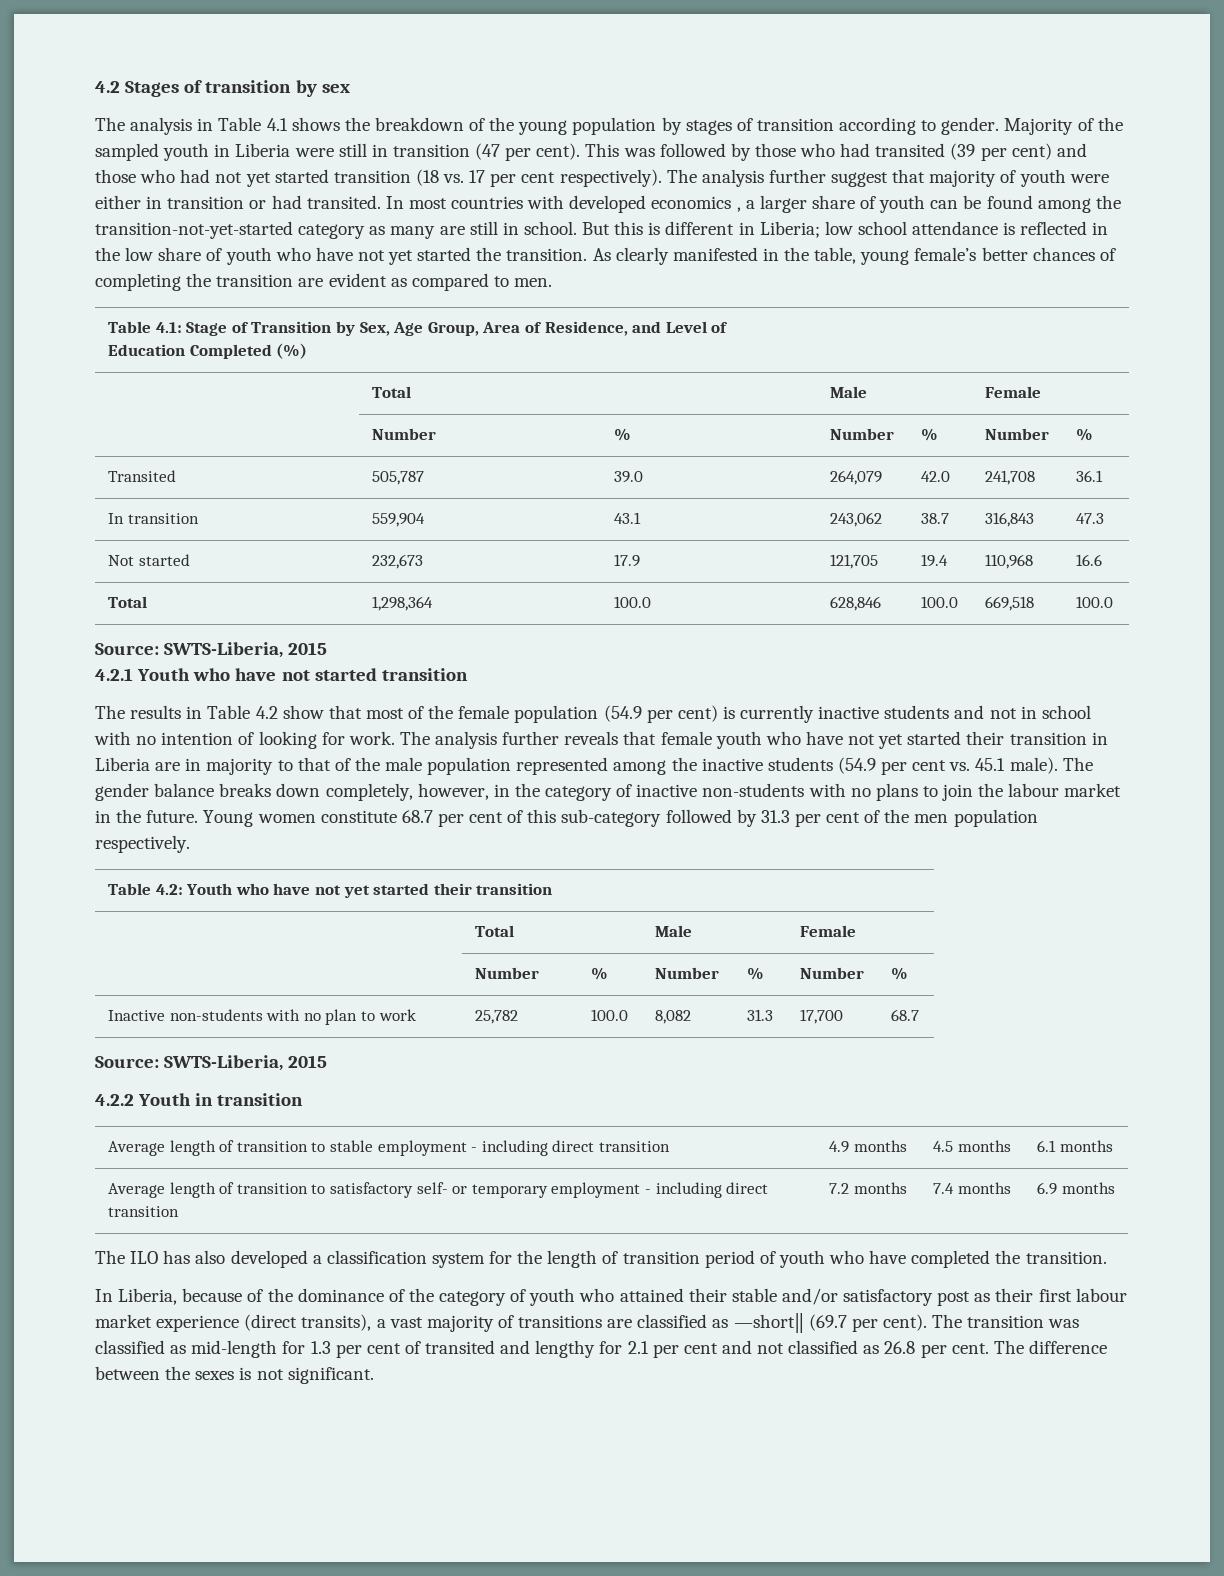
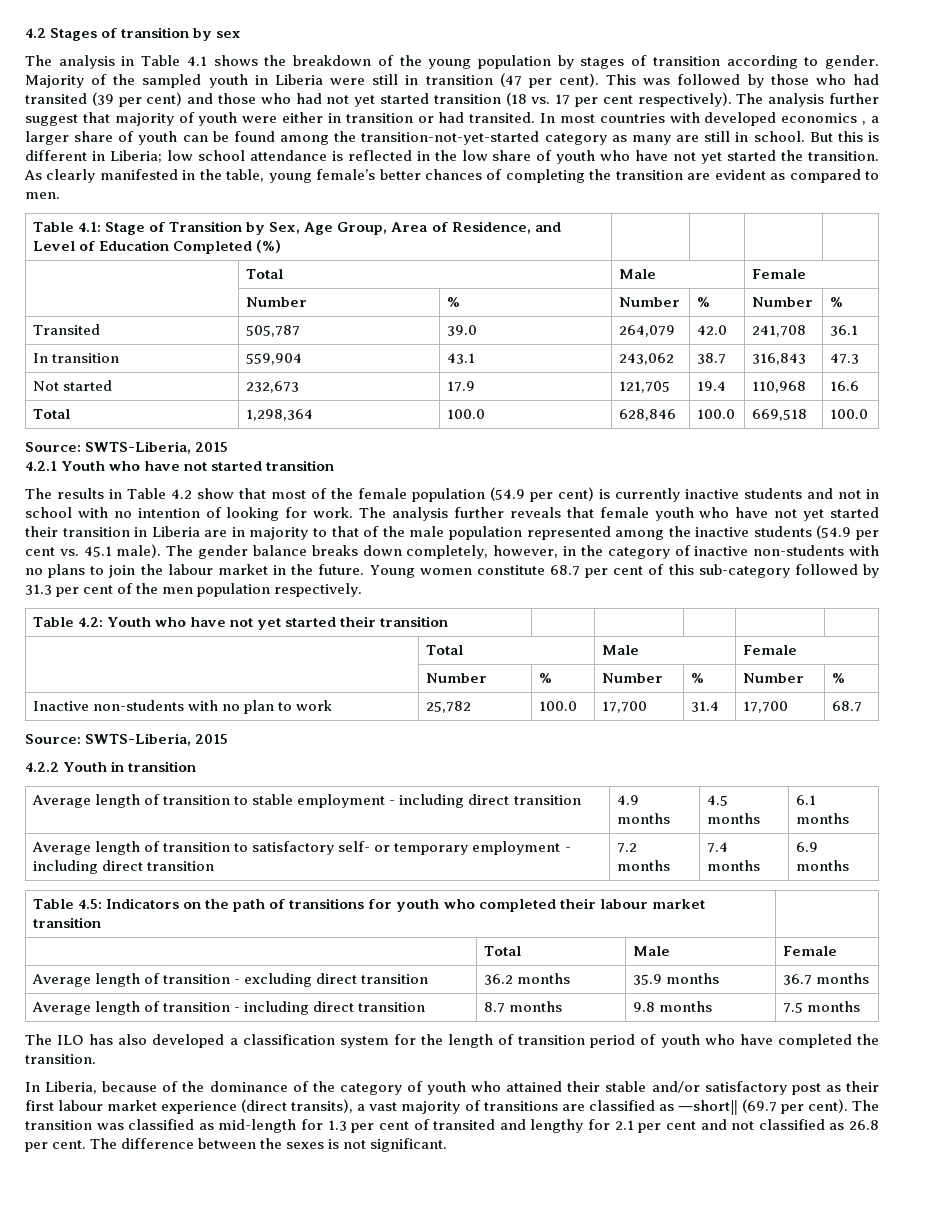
[655,1010,692,1024] [747,1009,774,1021] 8,082 | 31.3 -> [602,701,648,713] [691,701,720,712] 17,700 | 31.4
(1115, 1188) none -> [33,898,705,912] [33,917,102,928] [484,946,522,956] [633,946,671,956] [783,946,838,956] [32,973,429,987] [484,973,571,985] [633,973,720,985] [783,973,870,985] [32,1001,426,1015] [484,1001,563,1013] [633,1001,713,1012] [783,1001,861,1013] // Table 4.5: Indicators on the path of transitions for youth who completed their labour market transition | // | Total | Male | Female // Average length of transition - excluding direct transition | 36.2 months | 35.9 months | 36.7 months // Average length of transition - including direct transition | 8.7 months | 9.8 months | 7.5 months

